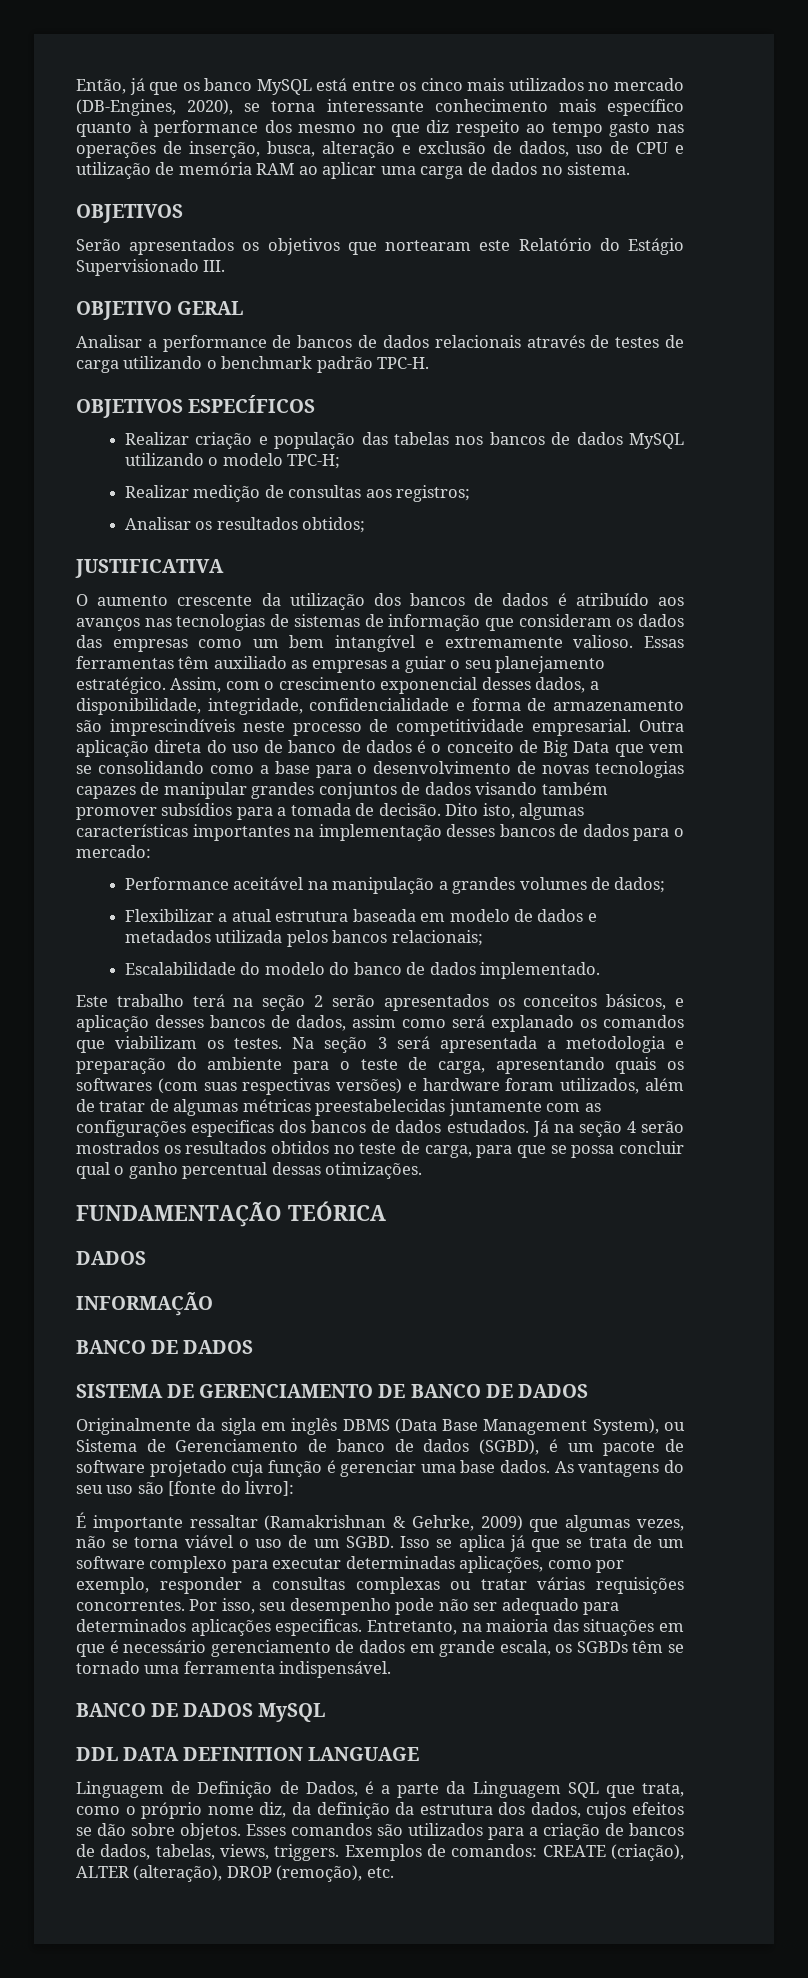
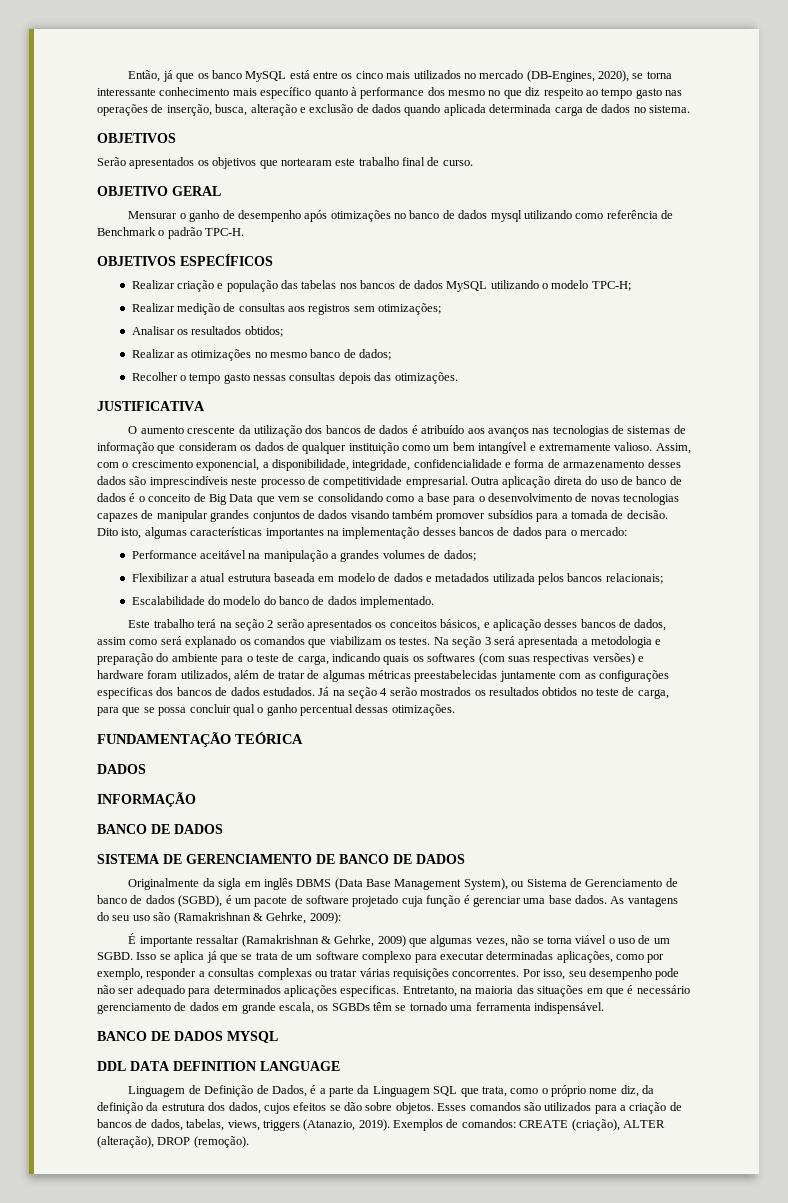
[519,141,684,157] [76,162,416,179] dados, uso de CPU e utilização de memória RAM ao aplicar uma -> [372,104,552,116] dados quando aplicada determinada
[518,238,684,255] [76,259,226,276] [76,301,244,320] [76,335,685,352] [76,356,313,373] Relatório do Estágio Supervisionado III. // OBJETIVO GERAL // Analisar a performance de bancos de dados relacionais através de testes de carga utilizando o benchmark -> [358,157,473,166] [97,186,221,196] [128,210,674,222] [97,227,165,236] trabalho final de curso. // OBJETIVO GERAL // Mensurar o ganho de desempenho após otimizações no banco de dados mysql utilizando como referência de Benchmark o
[396,485,471,502] registros; -> [308,303,442,315] registros sem otimizações;
(366, 525) none -> [131,349,392,361] [131,372,458,384] // Realizar as otimizações no mesmo banco de dados; // Recolher o tempo gasto nessas consultas depois das otimizações.
[76,635,188,652] das empresas -> [286,442,399,454] de qualquer instituição
[643,636,684,648] [76,656,606,673] [76,677,166,694] Essas ferramentas têm auxiliado as empresas a guiar o seu planejamento estratégico. -> (653, 446) none
[380,677,586,694] exponencial desses dados, -> [196,459,260,471] exponencial,
(684, 705) none -> [647,459,681,468] [97,476,126,485] desses dados
[495,1057,605,1074] apresentando -> [332,653,380,662] indicando
[168,1481,295,1496] [fonte do livro]: -> [173,912,341,924] (Ramakrishnan & Gehrke, 2009):
[258,1703,326,1722] MySQL -> [227,1031,278,1043] MYSQL
[274,1844,340,1861] triggers. -> [262,1119,390,1131] triggers (Atanazio, 2019).
[276,1865,394,1882] (remoção), etc. -> [193,1136,249,1148] (remoção).

